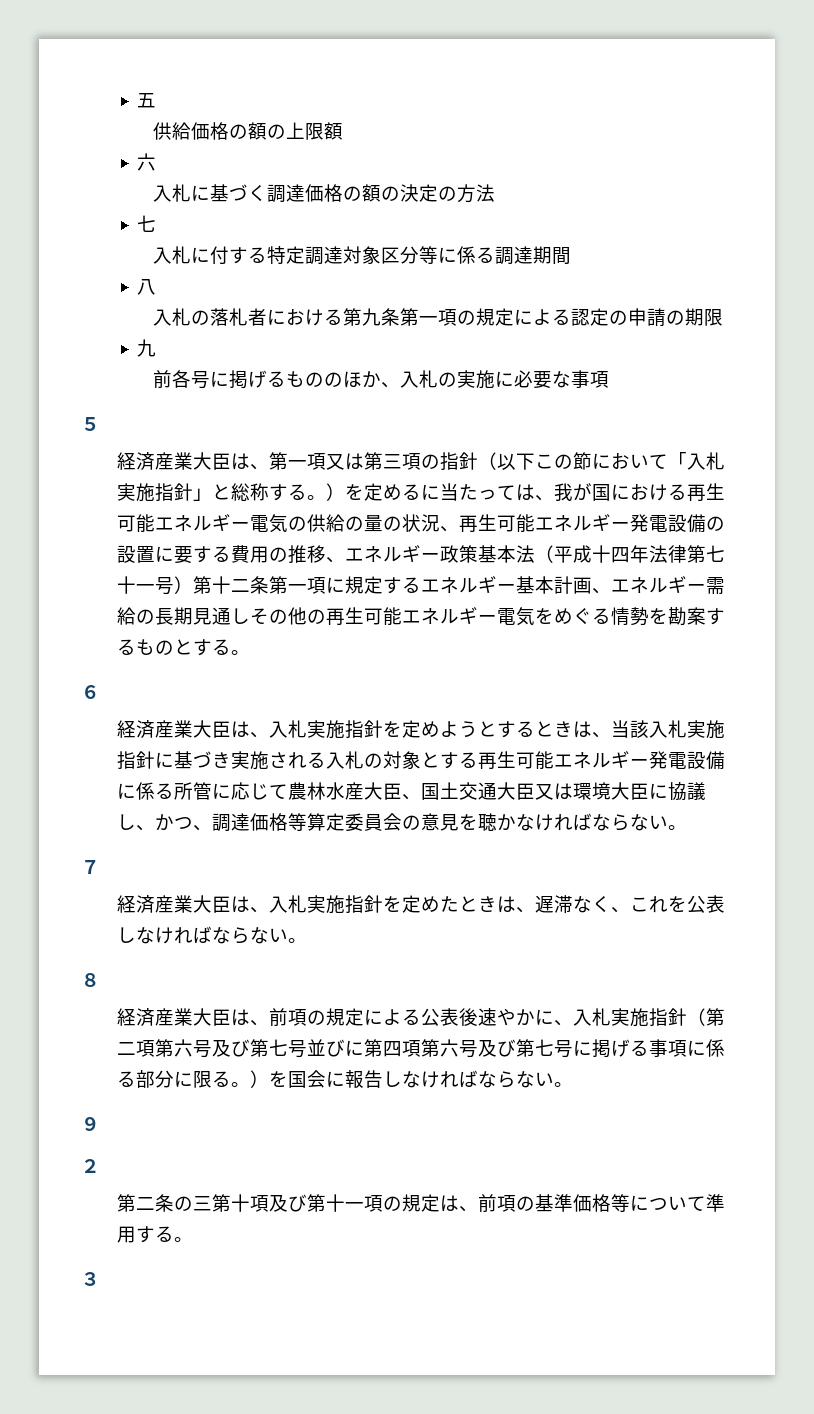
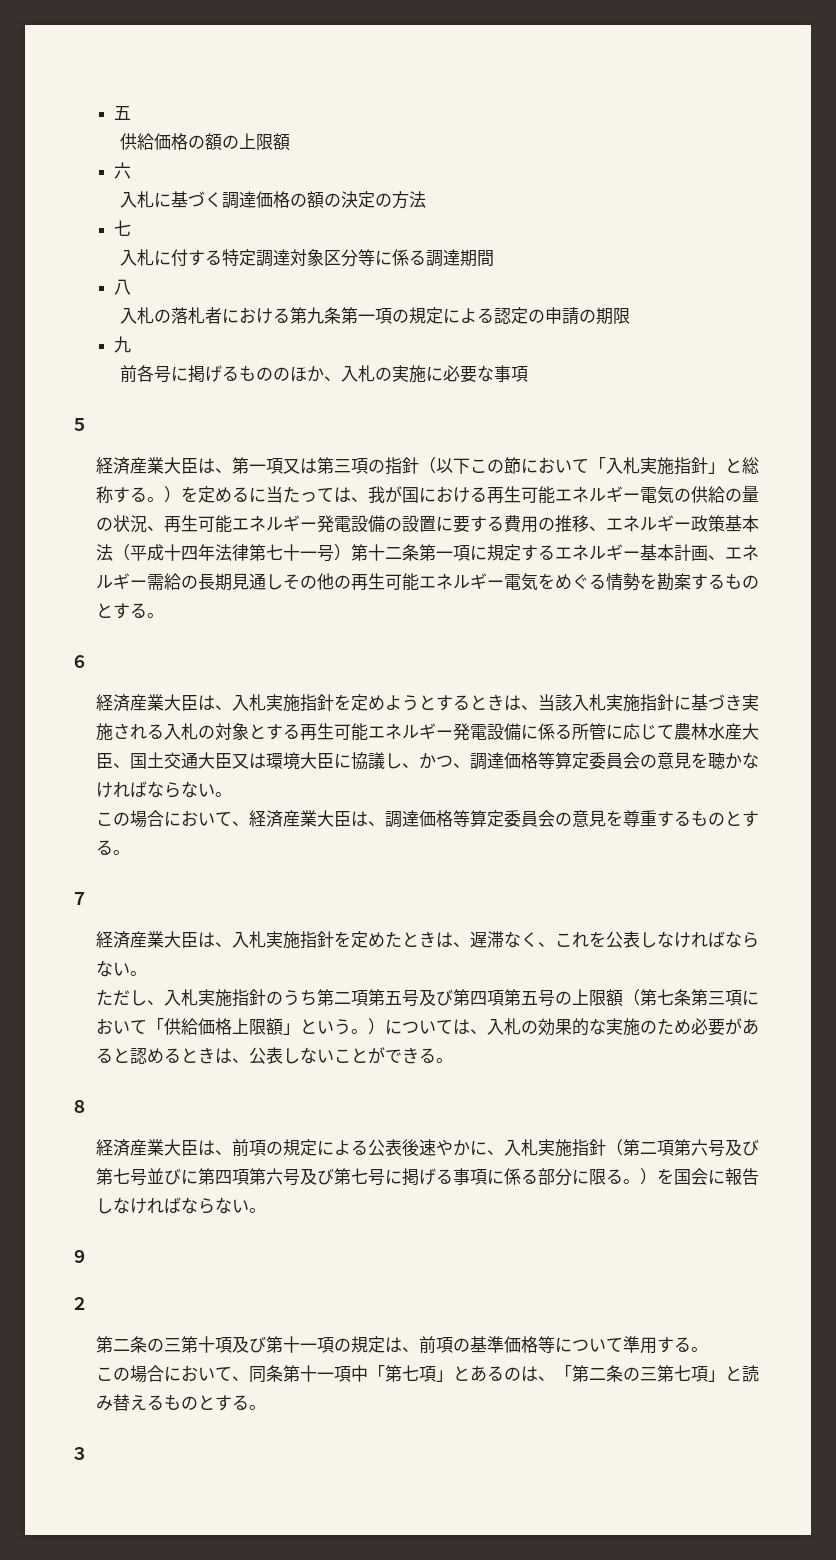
(688, 827) none -> [95,810,759,828] [95,840,130,855] // この場合において、経済産業大臣は、調達価格等算定委員会の意見を尊重するものとする。
(308, 940) none -> [95,989,759,1007] [95,1018,759,1036] [95,1047,453,1064] // ただし、入札実施指針のうち第二項第五号及び第四項第五号の上限額（第七条第三項において「供給価格上限額」という。）については、入札の効果的な実施のため必要があると認めるときは、公表しないことができる。
(194, 1239) none -> [95,1365,759,1383] [95,1394,266,1411] // この場合において、同条第十一項中「第七項」とあるのは、「第二条の三第七項」と読み替えるものとする。

